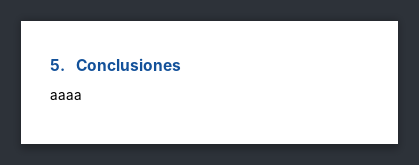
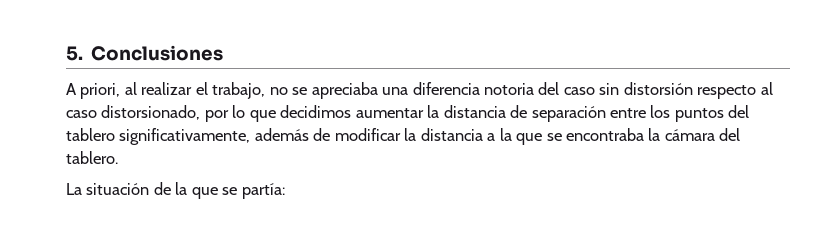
[50,92,82,101] aaaa -> [66,82,773,99] [66,105,750,122] [66,128,741,145] [66,151,118,164] [66,182,285,199] A priori, al realizar el trabajo, no se apreciaba una diferencia notoria del caso sin distorsión respecto al caso distorsionado, por lo que decidimos aumentar la distancia de separación entre los puntos del tablero significativamente, además de modificar la distancia a la que se encontraba la cámara del tablero. // La situación de la que se partía:

